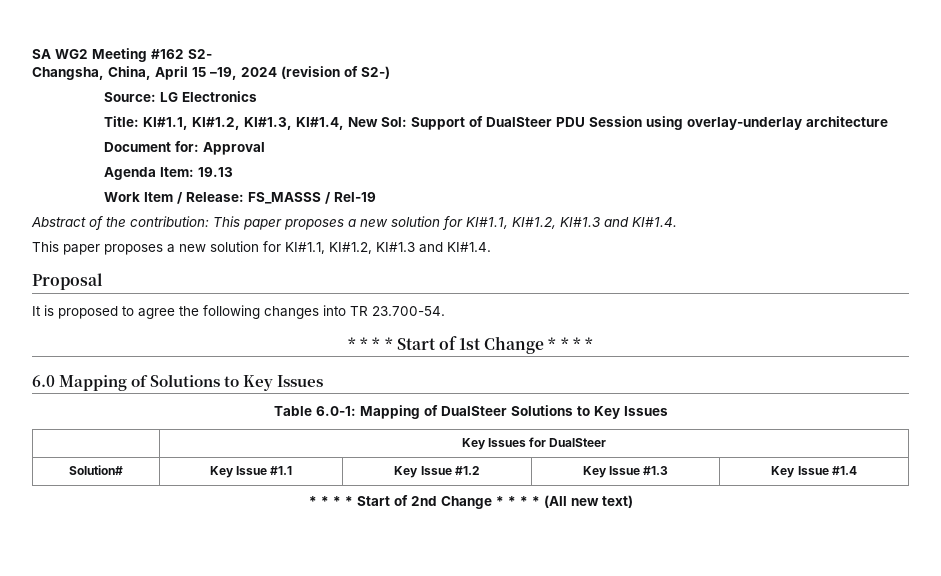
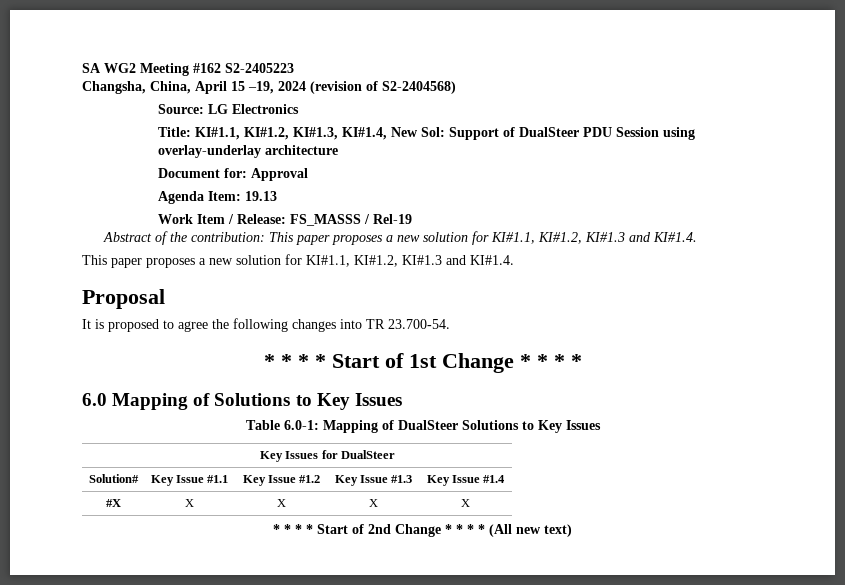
[188,49,212,59] S2- -> [225,63,294,73] S2-2405223
[361,66,390,79] S2-) -> [382,81,456,94] S2-2404568)
(857, 470) none -> [105,499,121,507] [185,499,194,507] [277,499,286,507] [369,499,378,507] [461,499,470,507] // #X | X | X | X | X

